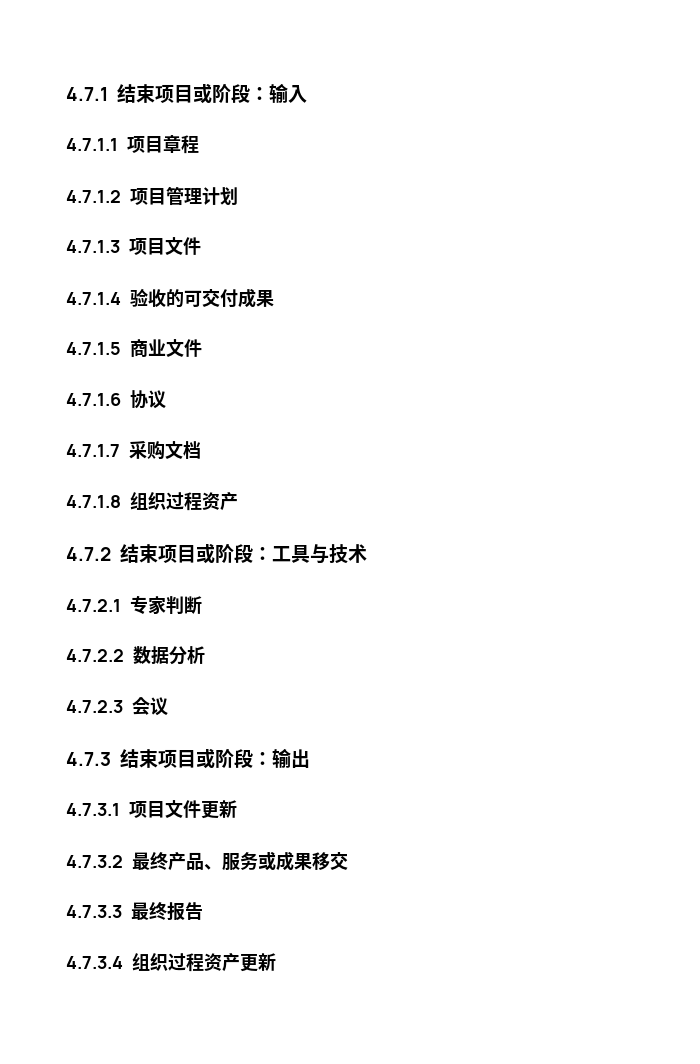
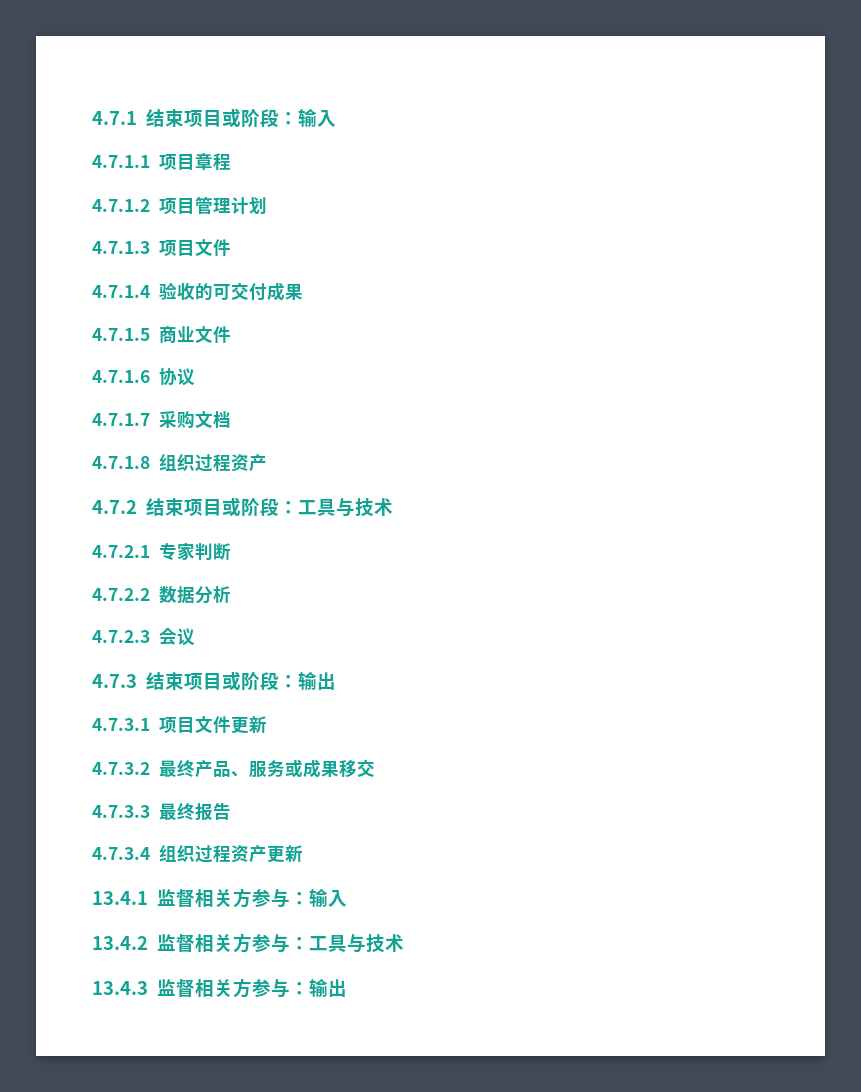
(276, 962) none -> [92,888,347,908] [92,933,404,953] [92,978,347,998] // 13.4.1监督相关方参与：输入 // 13.4.2监督相关方参与：工具与技术 // 13.4.3监督相关方参与：输出

